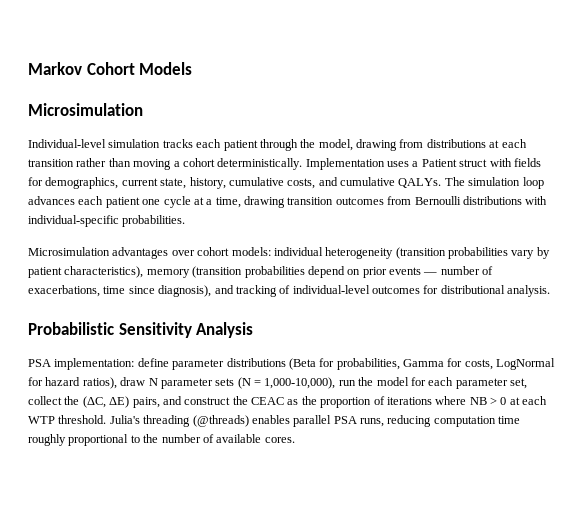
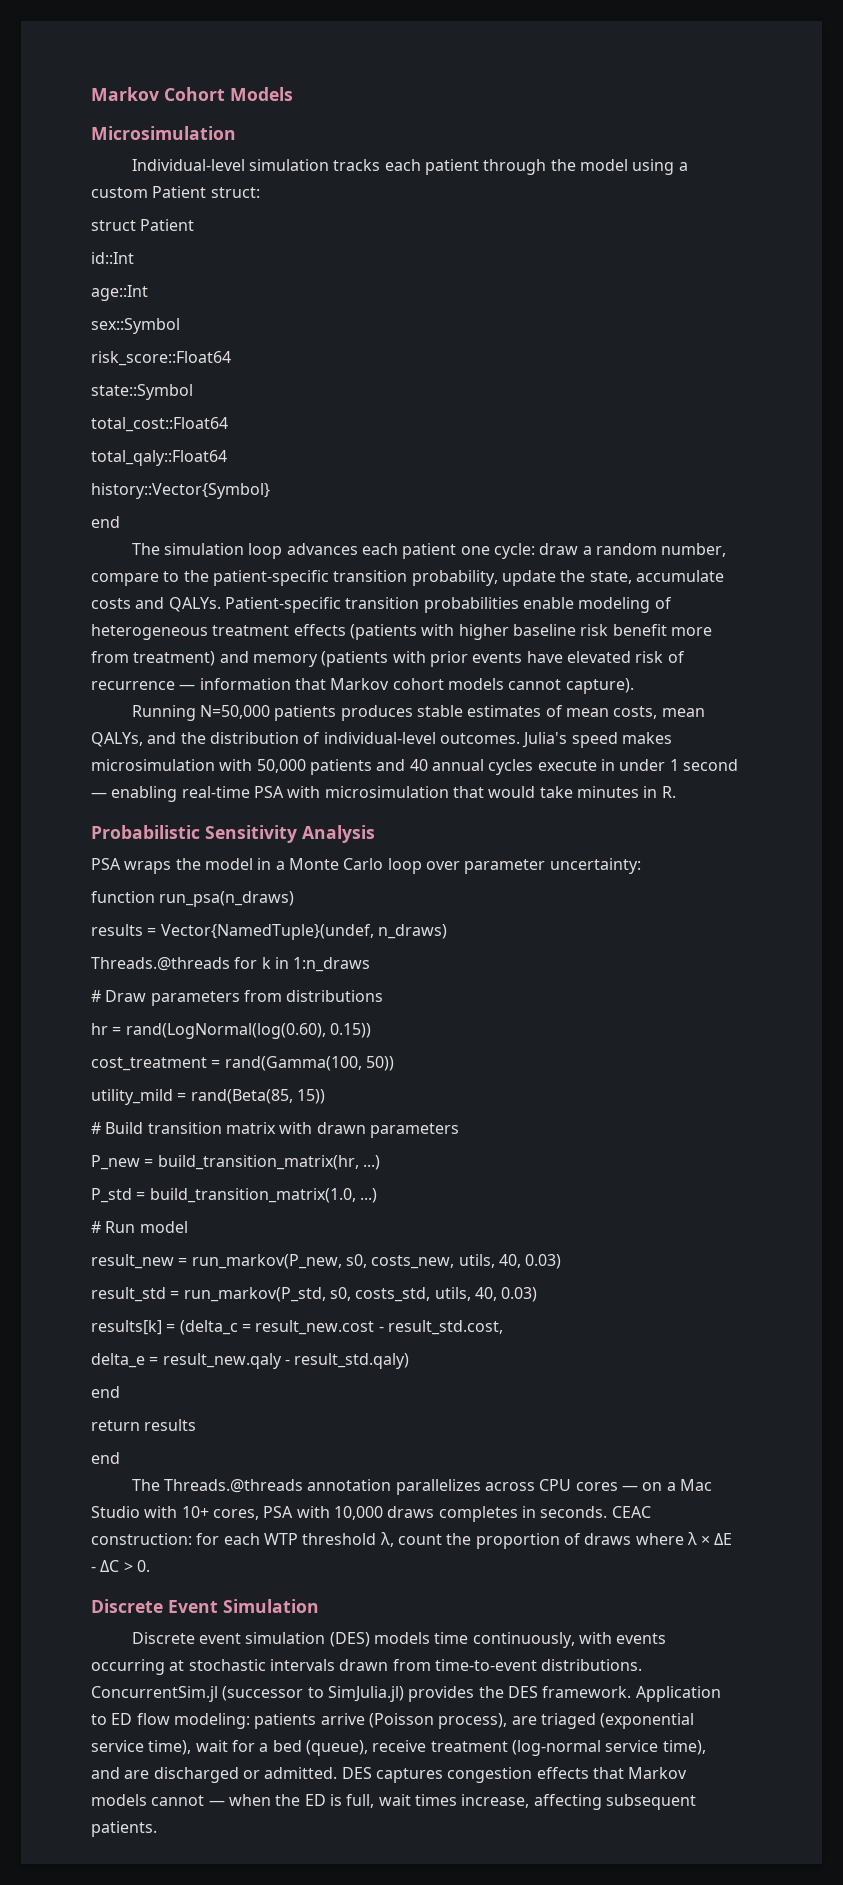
[318,139,527,151] [28,158,541,170] [28,177,442,189] model, drawing from distributions at each transition rather than moving a cohort deterministically. Implementation uses a Patient struct with fields for demographics, current state, history, cumulative costs, and cumulative QALYs. -> [579,159,688,175] [91,186,260,198] [91,219,195,231] [91,252,134,264] [91,285,148,301] [91,318,180,334] [91,351,231,366] [91,384,193,400] [91,417,228,432] [91,450,227,466] [91,483,270,499] [91,516,120,528] model using a custom Patient struct: // struct Patient // id::Int // age::Int // sex::Symbol // risk_score::Float64 // state::Symbol // total_cost::Float64 // total_qaly::Float64 // history::Vector{Symbol} // end //
[163,196,548,208] [28,215,186,227] [28,247,550,259] [28,266,494,278] [28,285,551,297] [28,322,254,338] [28,358,556,370] [28,377,527,389] [28,396,548,408] [28,415,521,427] [28,434,295,446] cycle at a time, drawing transition outcomes from Bernoulli distributions with individual-specific probabilities. // Microsimulation advantages over cohort models: individual heterogeneity (transition probabilities vary by patient characteristics), memory (transition probabilities depend on prior events — number of exacerbations, time since diagnosis), and tracking of individual-level outcomes for distributional analysis. // Probabilistic Sensitivity Analysis // PSA implementation: define parameter distributions (Beta for probabilities, Gamma for costs, LogNormal for hazard ratios), draw N parameter sets (N = 1,000-10,000), run the model for each parameter set, collect the (ΔC, ΔE) pairs, and construct the CEAC as the proportion of iterations where NB > 0 at each WTP threshold. Julia's threading (@threads) enables parallel PSA runs, reducing computation time roughly proportional to the number of available cores. -> [493,543,727,559] [91,570,724,586] [91,597,672,613] [91,624,712,640] [91,651,685,667] [91,678,634,694] [131,705,705,721] [91,732,672,748] [91,759,738,775] [91,786,676,802] [91,825,375,843] [91,858,641,874] [91,891,295,907] [91,924,447,940] [91,957,371,972] [91,990,384,1006] [91,1023,371,1039] [91,1056,394,1071] [91,1089,325,1105] [91,1122,459,1138] [91,1155,380,1170] [91,1188,377,1203] [91,1221,188,1233] [91,1254,562,1269] [91,1287,538,1302] [91,1320,503,1335] [91,1353,410,1369] [91,1386,120,1398] [91,1419,197,1431] [91,1452,120,1464] [131,1479,712,1495] [91,1506,651,1522] [91,1532,733,1549] [91,1560,150,1572] [91,1599,319,1613] [131,1632,667,1648] [91,1659,643,1675] [91,1686,721,1702] [91,1713,695,1729] [91,1740,706,1756] [91,1767,688,1783] [91,1794,696,1810] [91,1821,157,1837] cycle: draw a random number, compare to the patient-specific transition probability, update the state, accumulate costs and QALYs. Patient-specific transition probabilities enable modeling of heterogeneous treatment effects (patients with higher baseline risk benefit more from treatment) and memory (patients with prior events have elevated risk of recurrence — information that Markov cohort models cannot capture). // Running N=50,000 patients produces stable estimates of mean costs, mean QALYs, and the distribution of individual-level outcomes. Julia's speed makes microsimulation with 50,000 patients and 40 annual cycles execute in under 1 second — enabling real-time PSA with microsimulation that would take minutes in R. // Probabilistic Sensitivity Analysis // PSA wraps the model in a Monte Carlo loop over parameter uncertainty: // function run_psa(n_draws) // results = Vector{NamedTuple}(undef, n_draws) // Threads.@threads for k in 1:n_draws // # Draw parameters from distributions // hr = rand(LogNormal(log(0.60), 0.15)) // cost_treatment = rand(Gamma(100, 50)) // utility_mild = rand(Beta(85, 15)) // # Build transition matrix with drawn parameters // P_new = build_transition_matrix(hr, ...) // P_std = build_transition_matrix(1.0, ...) // # Run model // result_new = run_markov(P_new, s0, costs_new, utils, 40, 0.03) // result_std = run_markov(P_std, s0, costs_std, utils, 40, 0.03) // results[k] = (delta_c = result_new.cost - result_std.cost, // delta_e = result_new.qaly - result_std.qaly) // end // return results // end // The Threads.@threads annotation parallelizes across CPU cores — on a Mac Studio with 10+ cores, PSA with 10,000 draws completes in seconds. CEAC construction: for each WTP threshold λ, count the proportion of draws where λ × ΔE - ΔC > 0. // Discrete Event Simulation // Discrete event simulation (DES) models time continuously, with events occurring at stochastic intervals drawn from time-to-event distributions. ConcurrentSim.jl (successor to SimJulia.jl) provides the DES framework. Application to ED flow modeling: patients arrive (Poisson process), are triaged (exponential service time), wait for a bed (queue), receive treatment (log-normal service time), and are discharged or admitted. DES captures congestion effects that Markov models cannot — when the ED is full, wait times increase, affecting subsequent patients.

